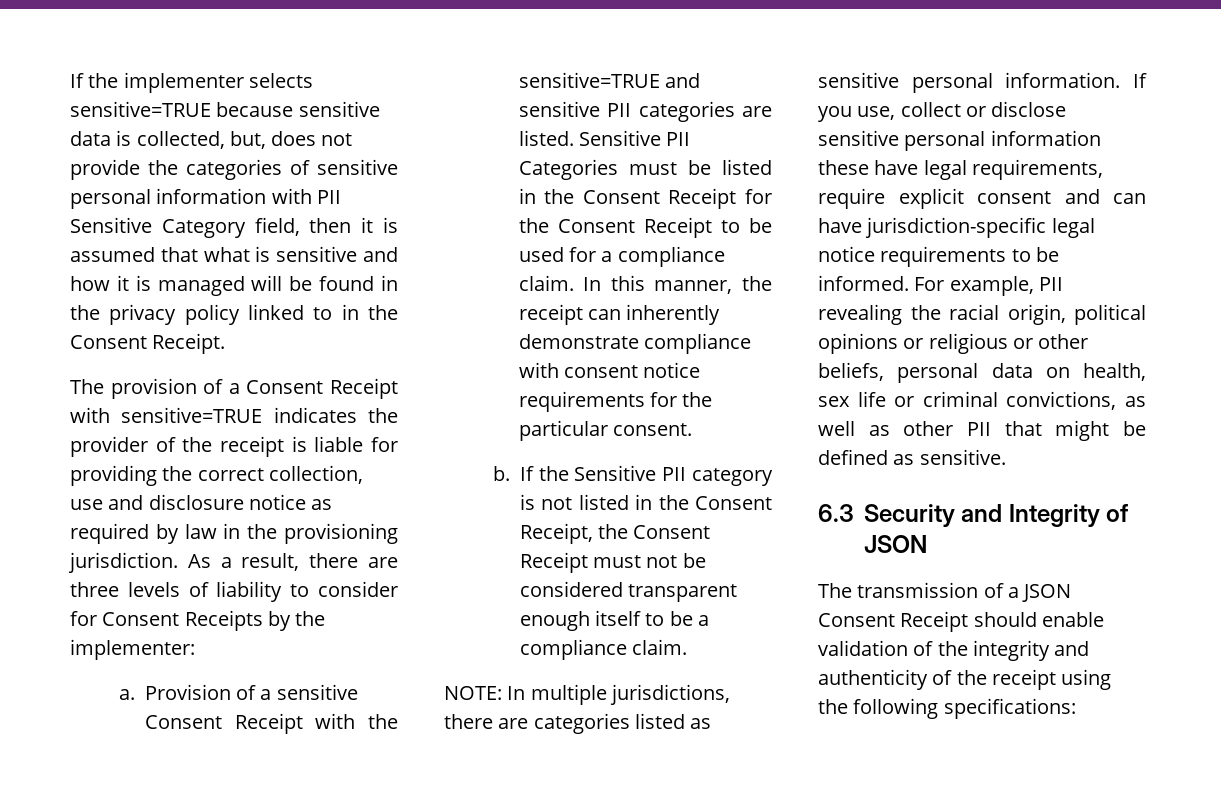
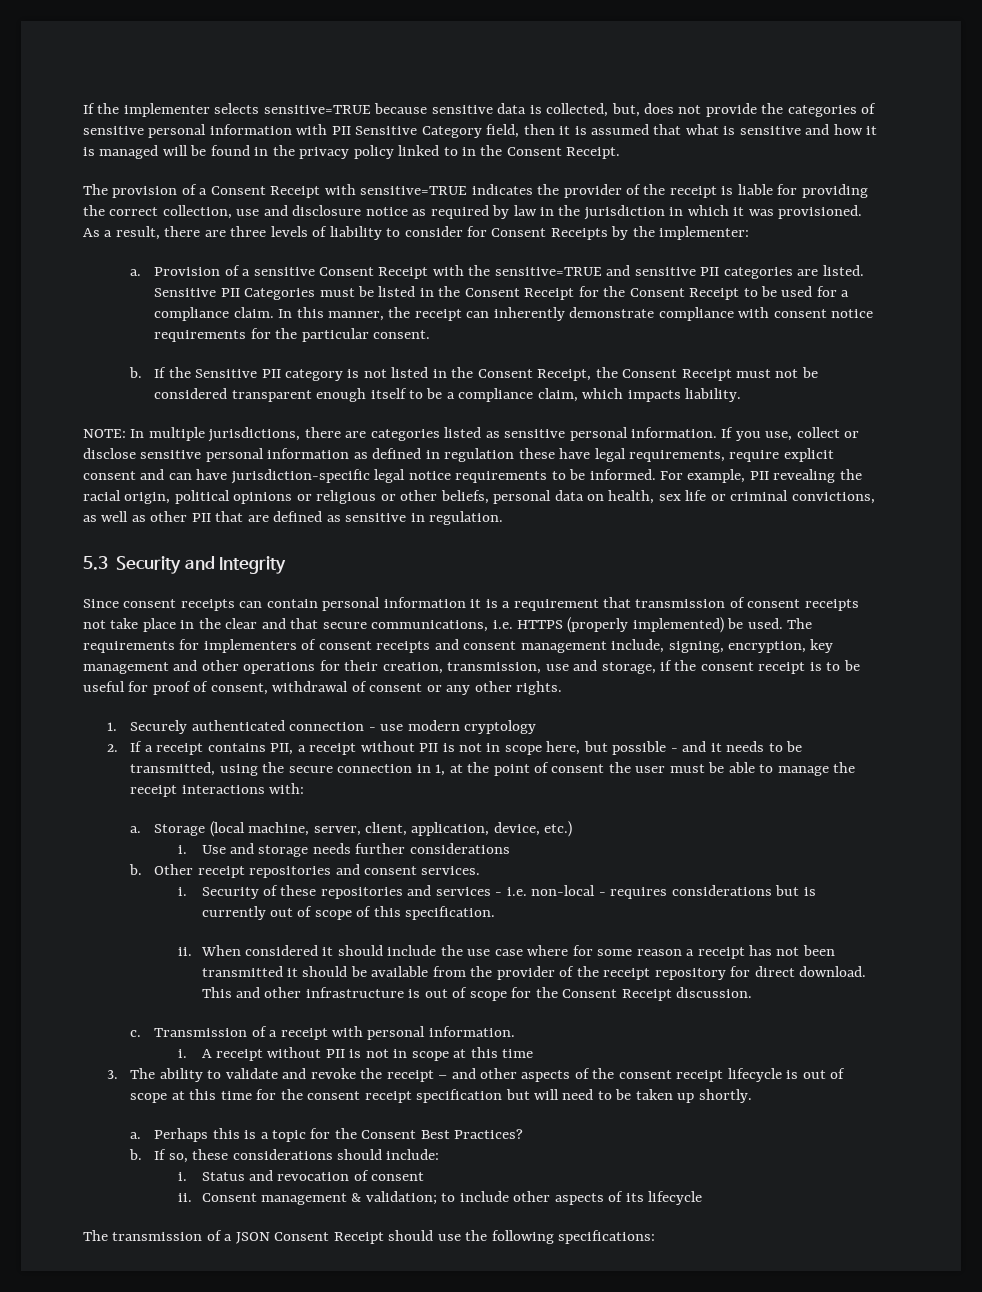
[284,523,398,544] [68,552,178,573] provisioning jurisdiction. -> [583,205,863,220] jurisdiction in which it was provisioned.
[632,639,688,655] claim. -> [537,388,742,402] claim, which impacts liability.
(1101, 138) none -> [353,448,515,462] as defined in regulation
[1055,420,1146,441] [818,449,1006,465] [818,504,1129,527] [863,535,927,553] might be defined as sensitive. // 6.3 Security and Integrity of JSON -> [247,511,504,525] [83,556,287,574] [83,597,859,611] [83,617,813,633] [83,639,834,653] [83,660,860,674] [83,681,563,695] [106,720,537,734] [106,741,802,755] [130,762,856,776] [130,783,305,797] [130,821,573,837] [177,843,510,857] [129,864,481,878] [177,885,816,899] [201,906,496,920] [177,945,835,959] [201,966,866,980] [201,987,753,1001] [130,1026,515,1040] [177,1047,534,1061] [106,1068,846,1082] [130,1089,752,1103] [130,1128,524,1142] [129,1149,440,1163] [177,1170,425,1181] [177,1191,703,1205] are defined as sensitive in regulation. // 5.3 Security and Integrity // Since consent receipts can contain personal information it is a requirement that transmission of consent receipts not take place in the clear and that secure communications, i.e. HTTPS (properly implemented) be used. The requirements for implementers of consent receipts and consent management include, signing, encryption, key management and other operations for their creation, transmission, use and storage, if the consent receipt is to be useful for proof of consent, withdrawal of consent or any other rights. // 1. Securely authenticated connection - use modern cryptology // 2. If a receipt contains PII, a receipt without PII is not in scope here, but possible - and it needs to be transmitted, using the secure connection in 1, at the point of consent the user must be able to manage the receipt interactions with: // a. Storage (local machine, server, client, application, device, etc.) // i. Use and storage needs further considerations // b. Other receipt repositories and consent services. // i. Security of these repositories and services - i.e. non-local - requires considerations but is currently out of scope of this specification. // ii. When considered it should include the use case where for some reason a receipt has not been transmitted it should be available from the provider of the receipt repository for direct download. This and other infrastructure is out of scope for the Consent Receipt discussion. // c. Transmission of a receipt with personal information. // i. A receipt without PII is not in scope at this time // 3. The ability to validate and revoke the receipt – and other aspects of the consent receipt lifecycle is out of scope at this time for the consent receipt specification but will need to be taken up shortly. // a. Perhaps this is a topic for the Consent Best Practices? // b. If so, these considerations should include: // i. Status and revocation of consent // ii. Consent management & validation; to include other aspects of its lifecycle
[1041,612,1104,627] [818,640,1090,661] [818,669,1112,690] enable validation of the integrity and authenticity of the receipt using -> [437,1234,461,1241] use

